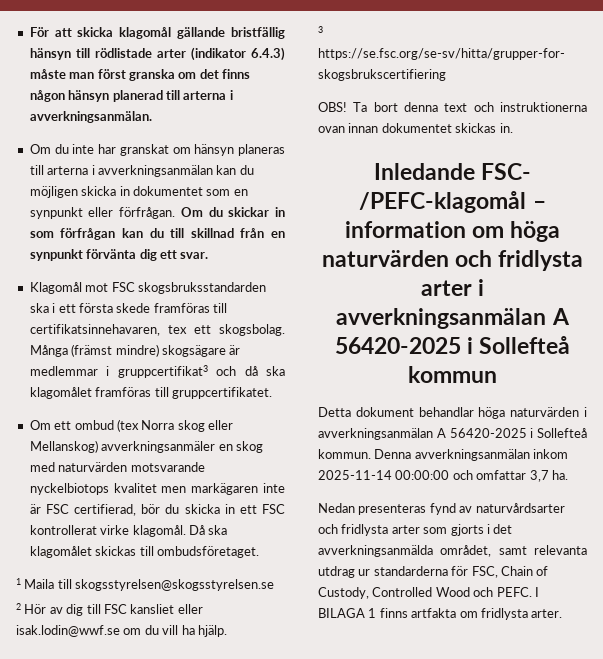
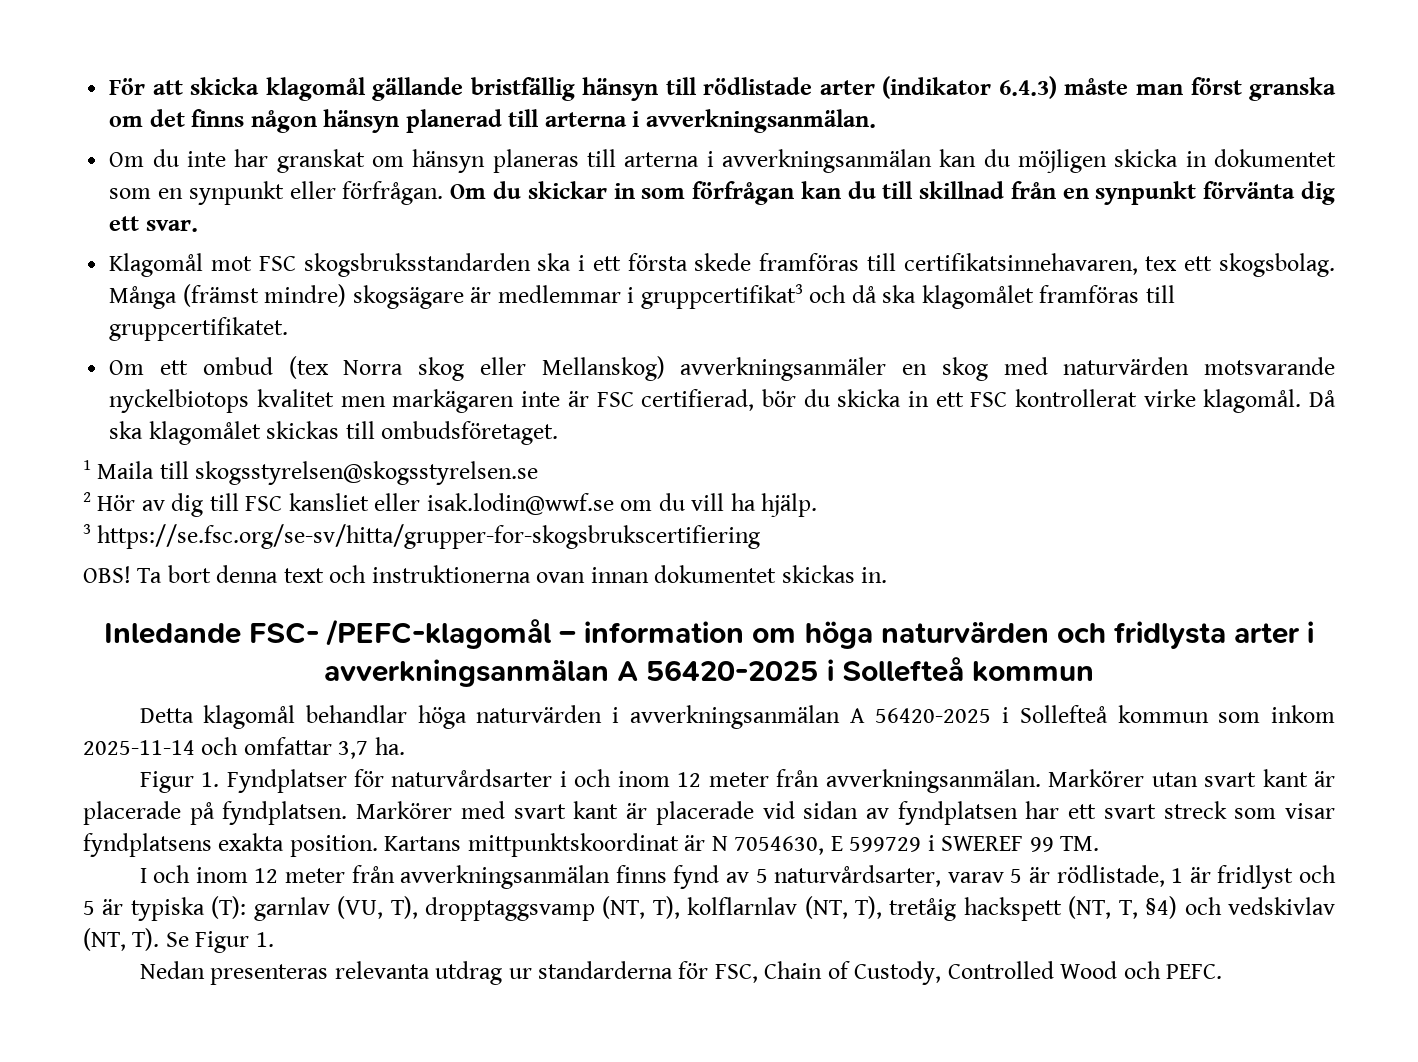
[355,407,414,417] dokument -> [203,705,296,729] klagomål
[318,449,530,461] kommun. Denna avverkningsanmälan -> [1117,705,1261,723] kommun som
[395,470,450,480] 00:00:00 -> (195, 747) none
[318,503,565,515] [318,524,513,536] [318,545,527,557] Nedan presenteras fynd av naturvårdsarter och fridlysta arter som gjorts i det avverkningsanmälda området, samt -> [139,769,1335,793] [83,801,1335,825] [83,833,1100,857] [139,865,1336,889] [83,896,1335,921] [83,928,274,953] [139,961,329,985] Figur 1. Fyndplatser för naturvårdsarter i och inom 12 meter från avverkningsanmälan. Markörer utan svart kant är placerade på fyndplatsen. Markörer med svart kant är placerade vid sidan av fyndplatsen har ett svart streck som visar fyndplatsens exakta position. Kartans mittpunktskoordinat är N 7054630, E 599729 i SWEREF 99 TM. // I och inom 12 meter från avverkningsanmälan finns fynd av 5 naturvårdsarter, varav 5 är rödlistade, 1 är fridlyst och 5 är typiska (T): garnlav (VU, T), dropptaggsvamp (NT, T), kolflarnlav (NT, T), tretåig hackspett (NT, T, §4) och vedskivlav (NT, T). Se Figur 1. // Nedan presenteras
[534,587,539,597] [318,608,563,620] I BILAGA 1 finns artfakta om fridlysta arter. -> (1223, 971) none

